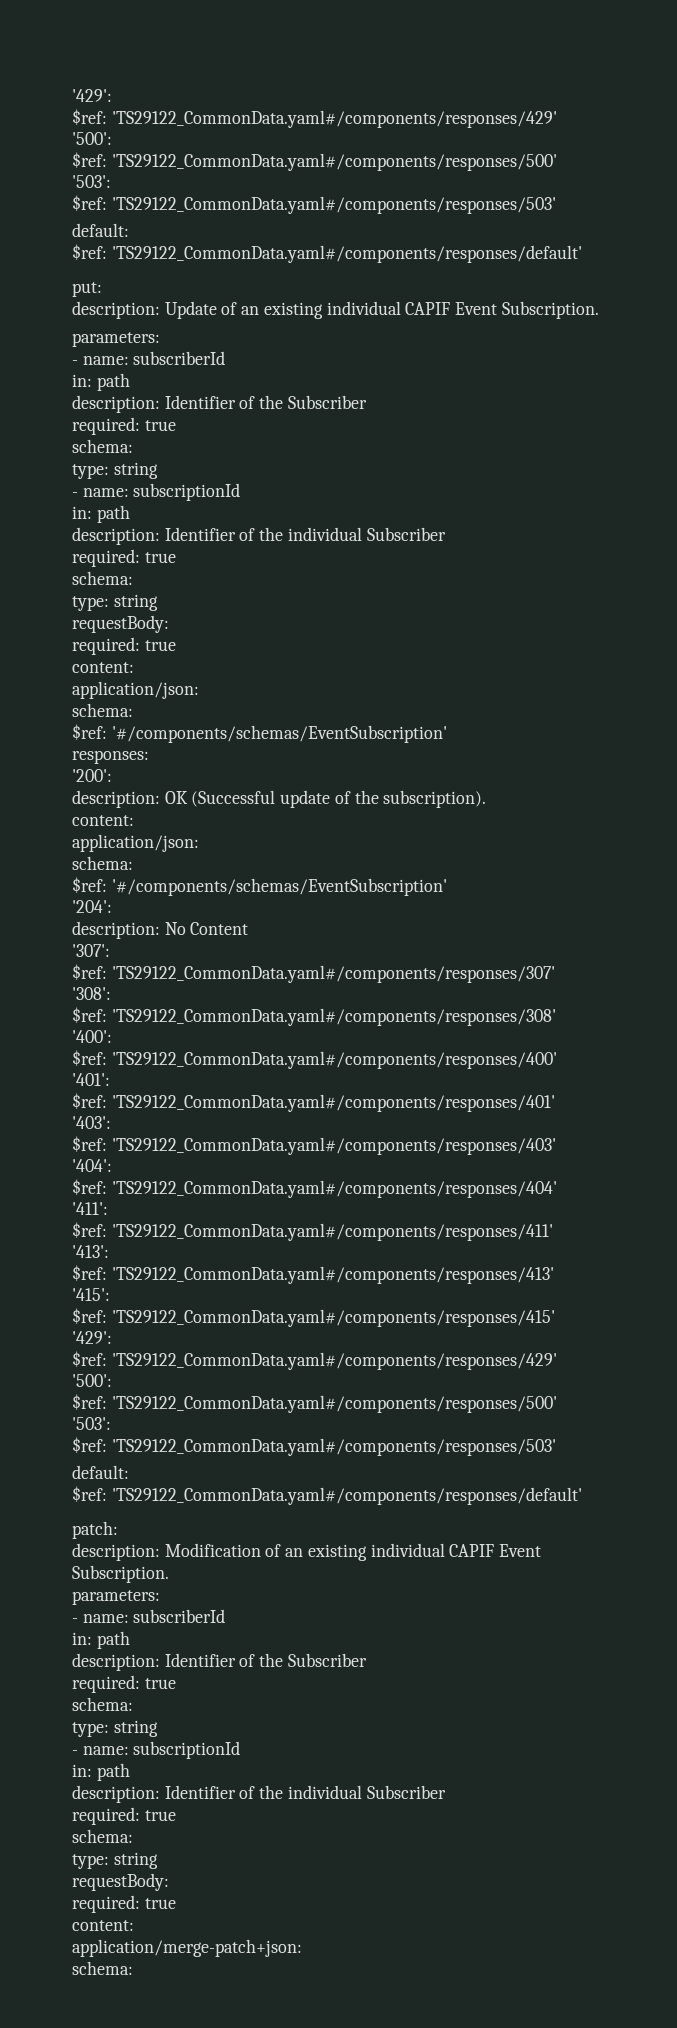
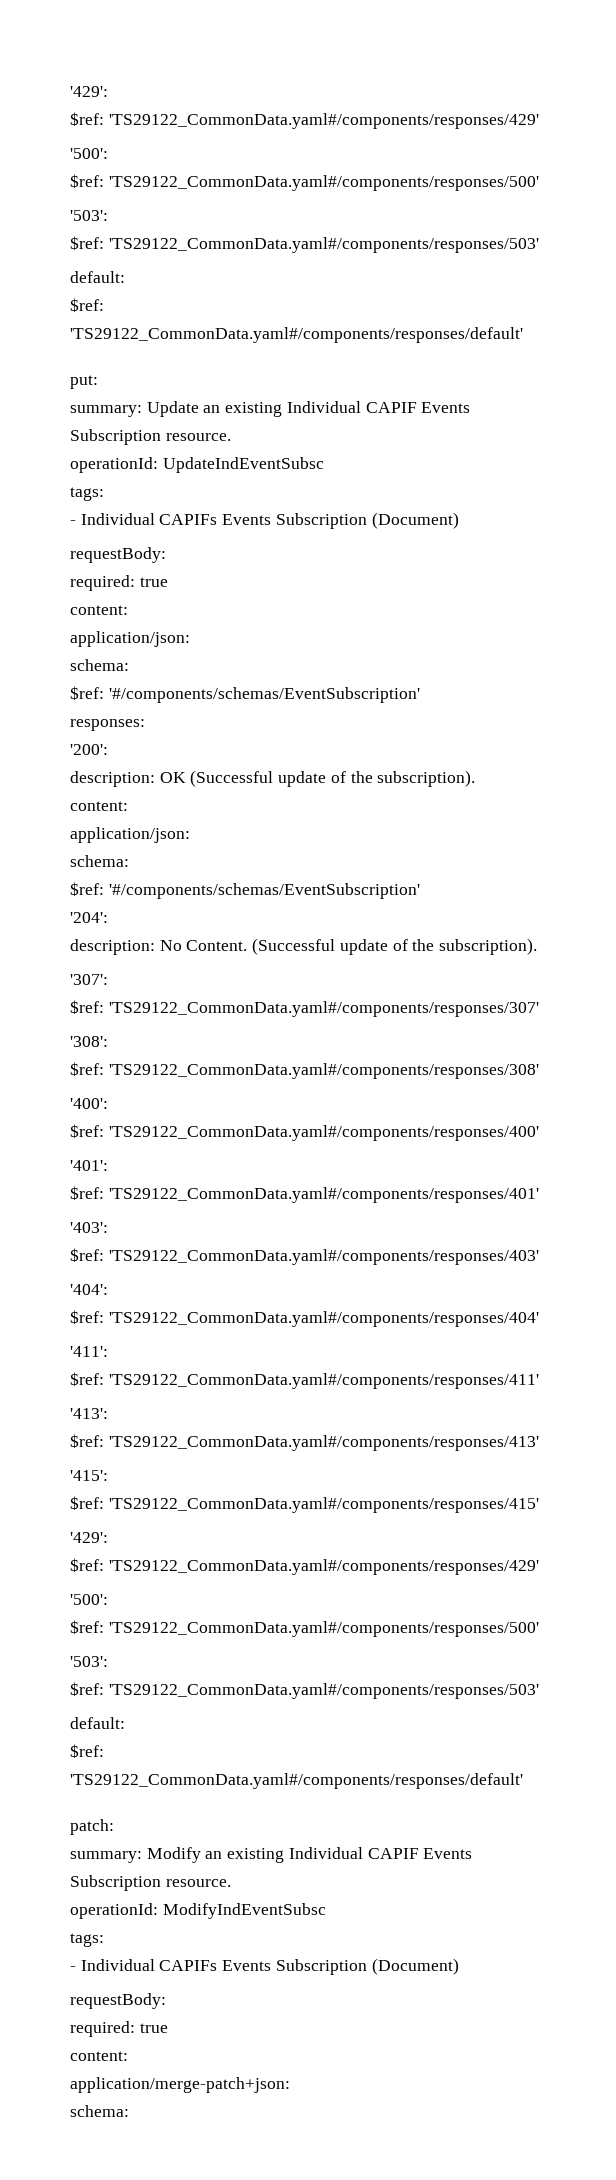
[72,301,599,319] [72,332,160,347] [72,351,226,365] [72,373,130,391] [72,395,367,413] [72,417,176,435] [72,439,133,453] [72,462,158,479] [72,483,241,501] [72,505,130,523] [72,527,446,545] [72,549,176,567] [72,571,133,585] [72,594,158,611] description: Update of an existing individual CAPIF Event Subscription. // parameters: // - name: subscriberId // in: path // description: Identifier of the Subscriber // required: true // schema: // type: string // - name: subscriptionId // in: path // description: Identifier of the individual Subscriber // required: true // schema: // type: string -> [70,401,471,417] [70,429,231,445] [70,457,324,473] [70,487,104,501] [70,512,459,529] summary: Update an existing Individual CAPIF Events Subscription resource. // operationId: UpdateIndEventSubsc // tags: // - Individual CAPIFs Events Subscription (Document)
[190,922,249,935] Content -> [186,938,538,955] Content. (Successful update of the subscription).
[72,1543,542,1561] [72,1565,169,1583] [72,1590,160,1605] [72,1609,226,1623] [72,1631,130,1649] [72,1653,367,1671] [72,1675,176,1693] [72,1697,133,1711] [72,1720,158,1737] [72,1741,241,1759] [72,1763,130,1781] [72,1785,446,1803] [72,1807,176,1825] [72,1829,133,1843] [72,1852,158,1869] description: Modification of an existing individual CAPIF Event Subscription. // parameters: // - name: subscriberId // in: path // description: Identifier of the Subscriber // required: true // schema: // type: string // - name: subscriptionId // in: path // description: Identifier of the individual Subscriber // required: true // schema: // type: string -> [70,1847,473,1863] [70,1875,231,1891] [70,1903,326,1919] [70,1933,104,1947] [70,1958,459,1975] summary: Modify an existing Individual CAPIF Events Subscription resource. // operationId: ModifyIndEventSubsc // tags: // - Individual CAPIFs Events Subscription (Document)

